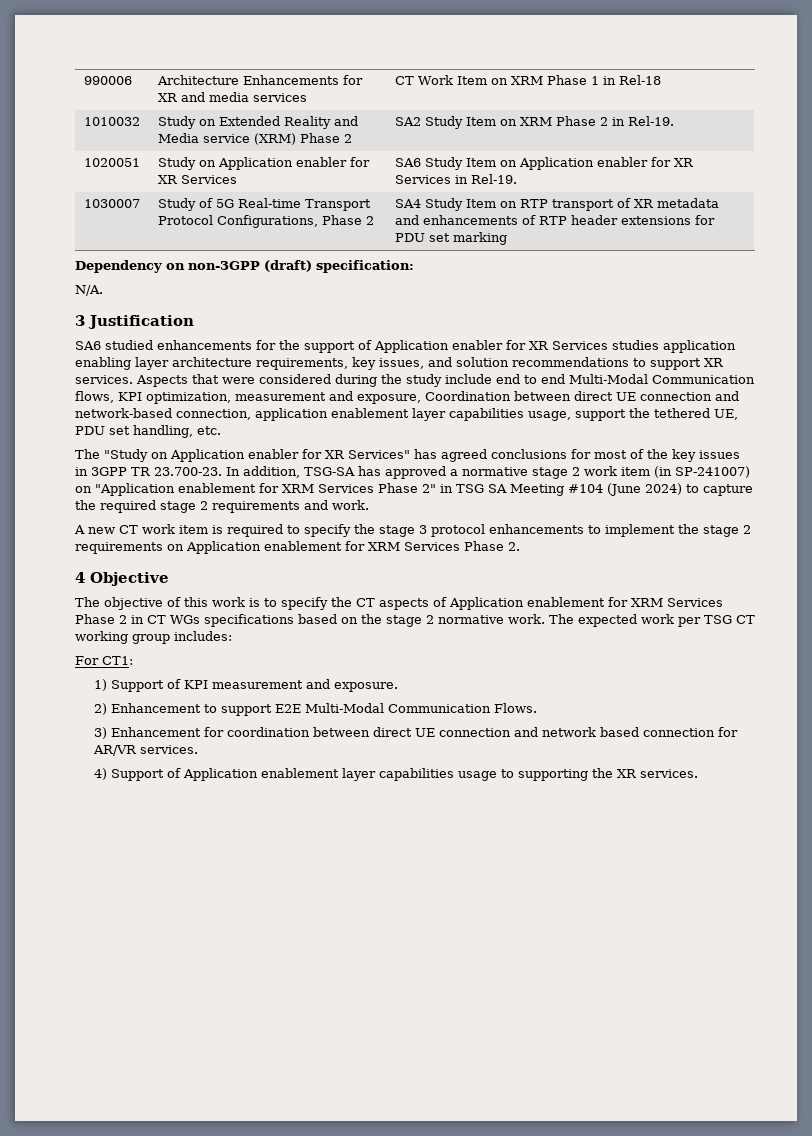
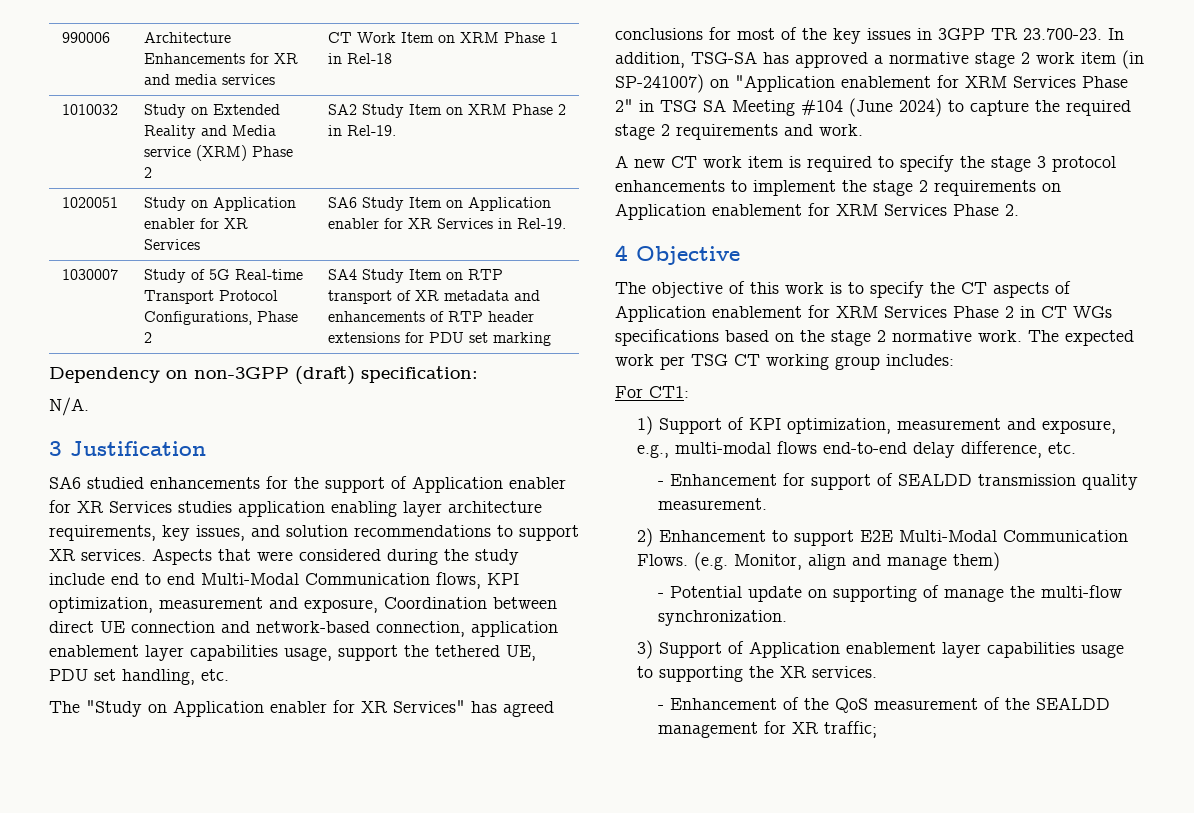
[211,679,398,692] measurement and exposure. -> [786,418,1116,434] [636,441,1076,458] [658,473,1139,490] [658,498,768,510] optimization, measurement and exposure, e.g., multi-modal flows end-to-end delay difference, etc. // - Enhancement for support of SEALDD transmission quality measurement.
[93,727,738,739] [92,745,198,756] [93,768,107,780] // 3) Enhancement for coordination between direct UE connection and network based connection for AR/VR services. // 4) -> [693,552,1000,571] [658,585,1123,602] [658,610,788,626] [636,640,653,659] (e.g. Monitor, align and manage them) // - Potential update on supporting of manage the multi-flow synchronization. // 3)
(698, 773) none -> [658,697,1111,713] [658,721,878,738] // - Enhancement of the QoS measurement of the SEALDD management for XR traffic;

